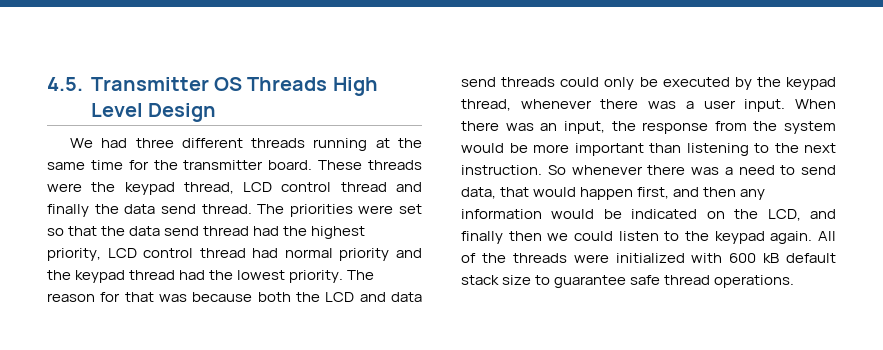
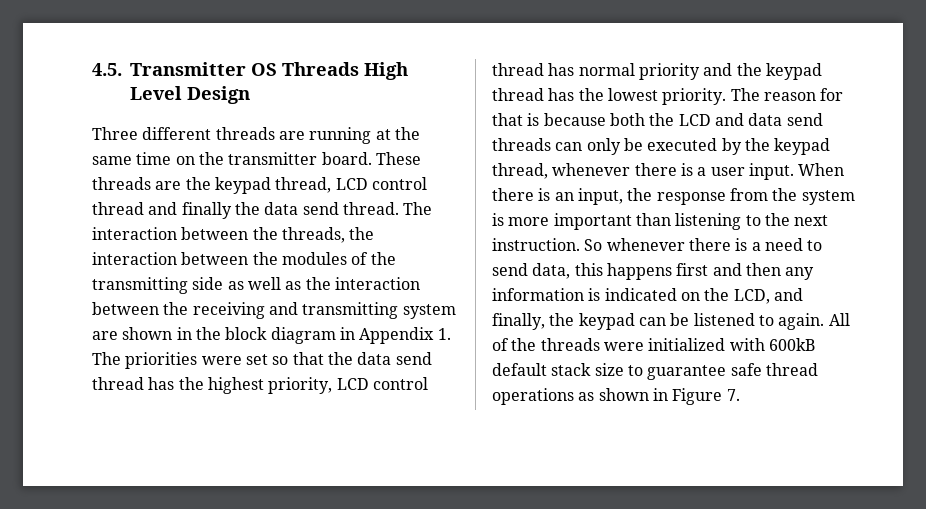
[69,138,174,148] We had three -> [92,127,138,140] Three
(306, 143) none -> [278,131,305,140] are
[128,160,149,170] for -> [175,156,195,165] on
[47,183,82,192] were -> [155,181,182,190] are
(285, 209) none -> [92,227,375,243] [92,252,396,265] [92,277,420,294] [92,302,456,319] [92,327,451,344] [92,352,121,365] interaction between the threads, the interaction between the modules of the transmitting side as well as the interaction between the receiving and transmitting system are shown in the block diagram in Appendix 1. The
[253,226,280,236] had -> [148,377,175,390] has
[252,248,279,258] had -> [548,63,575,76] has
[179,270,206,280] had -> [548,88,575,101] has
[159,294,188,302] was -> [527,113,540,126] is
[560,77,600,87] could -> [555,142,583,151] can
[648,101,677,109] was -> [680,163,693,176] is
[505,123,534,131] was -> [538,188,551,201] is
[461,143,528,153] would be -> [492,213,504,226] is
[691,167,719,175] was -> [735,238,748,251] is
[500,187,670,200] that would happen first, -> [574,263,709,280] this happens first
[551,209,622,219] would be -> [588,288,601,301] is
[461,231,765,244] finally then we could listen to the keypad -> [492,313,774,330] finally, the keypad can be listened to
[729,253,780,263] 600 kB -> [768,338,815,351] 600kB
[714,275,795,288] operations. -> [492,388,740,405] operations as shown in Figure 7.

